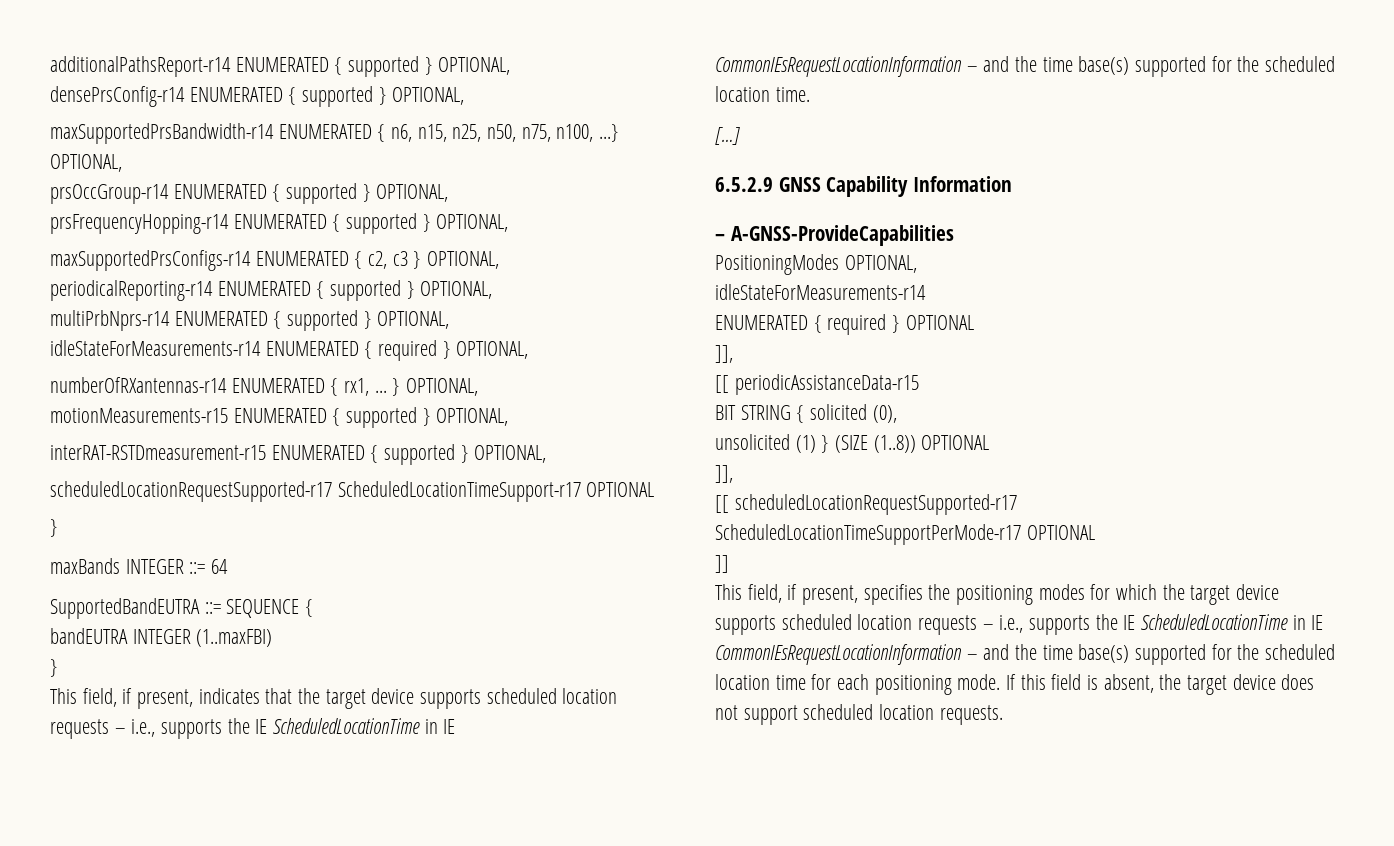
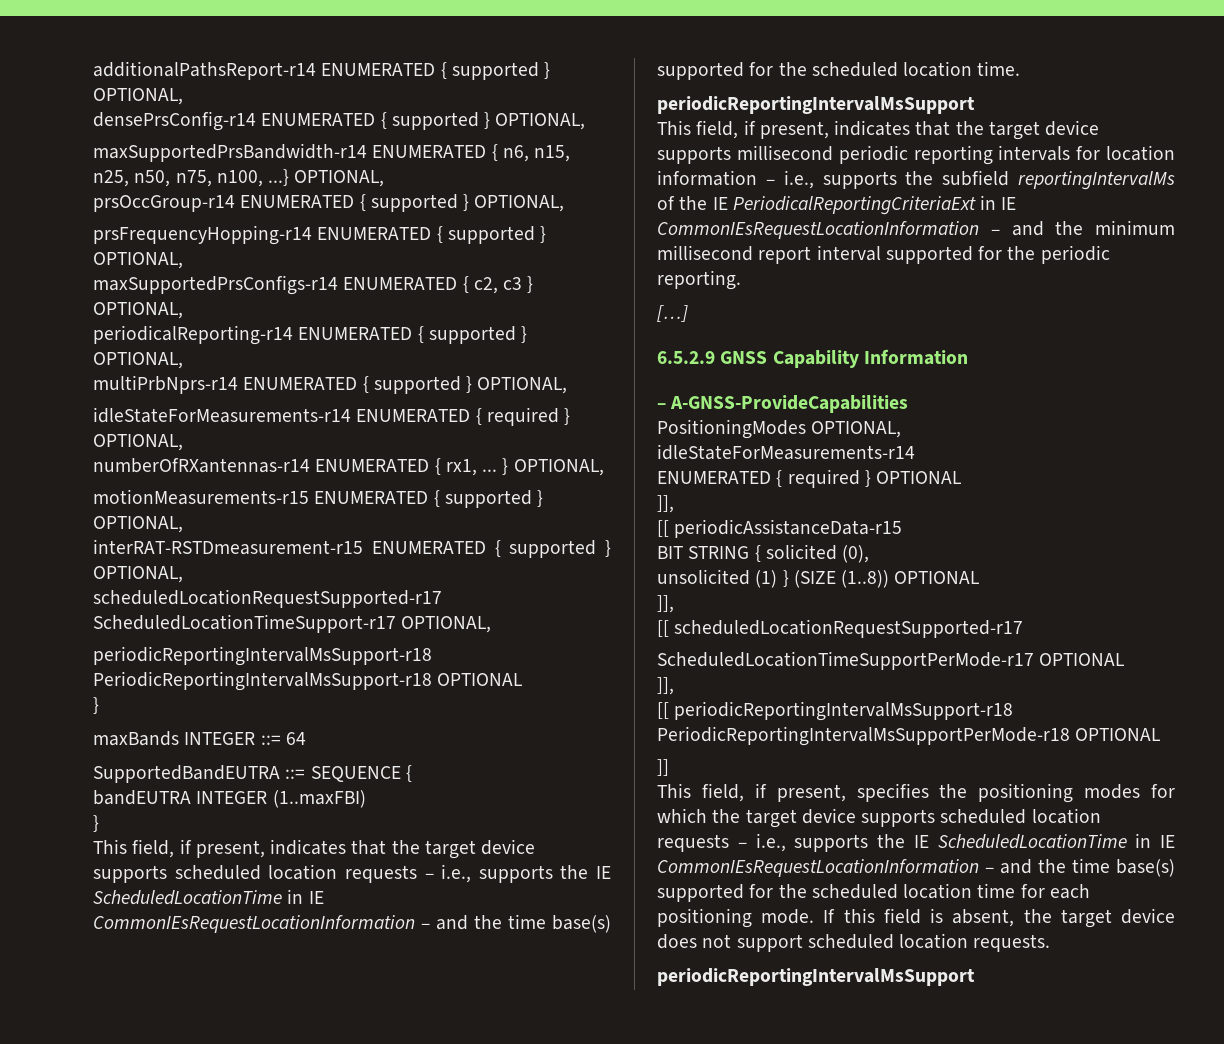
(581, 491) none -> [401,616,492,633] [93,646,432,666] [93,671,432,691] OPTIONAL, // periodicReportingIntervalMsSupport-r18 PeriodicReportingIntervalMsSupport-r18
(810, 94) none -> [657,96,975,114] [657,120,1100,140] [657,145,1175,165] [657,170,1175,190] [657,195,1017,215] [657,220,1175,239] [657,245,1110,264] [657,270,741,290] // periodicReportingIntervalMsSupport // This field, if present, indicates that the target device supports millisecond periodic reporting intervals for location information – i.e., supports the subfield reportingIntervalMs of the IE PeriodicalReportingCriteriaExt in IE CommonIEsRequestLocationInformation – and the minimum millisecond report interval supported for the periodic reporting.
(1095, 532) none -> [657,677,674,695] [657,701,1014,721] [657,726,1161,746] // ]], // [[ periodicReportingIntervalMsSupport-r18 PeriodicReportingIntervalMsSupportPerMode-r18 OPTIONAL
(1003, 715) none -> [657,968,975,986] // periodicReportingIntervalMsSupport

